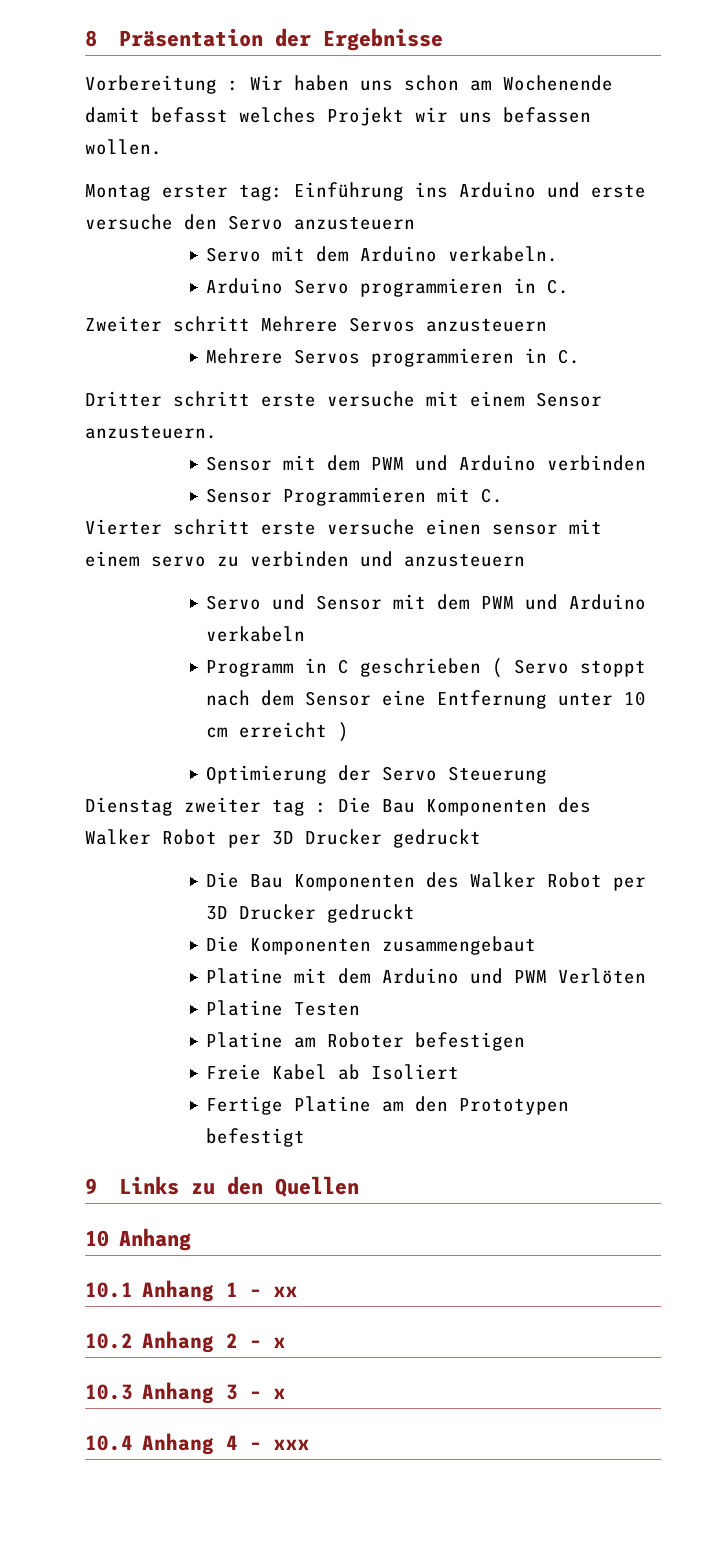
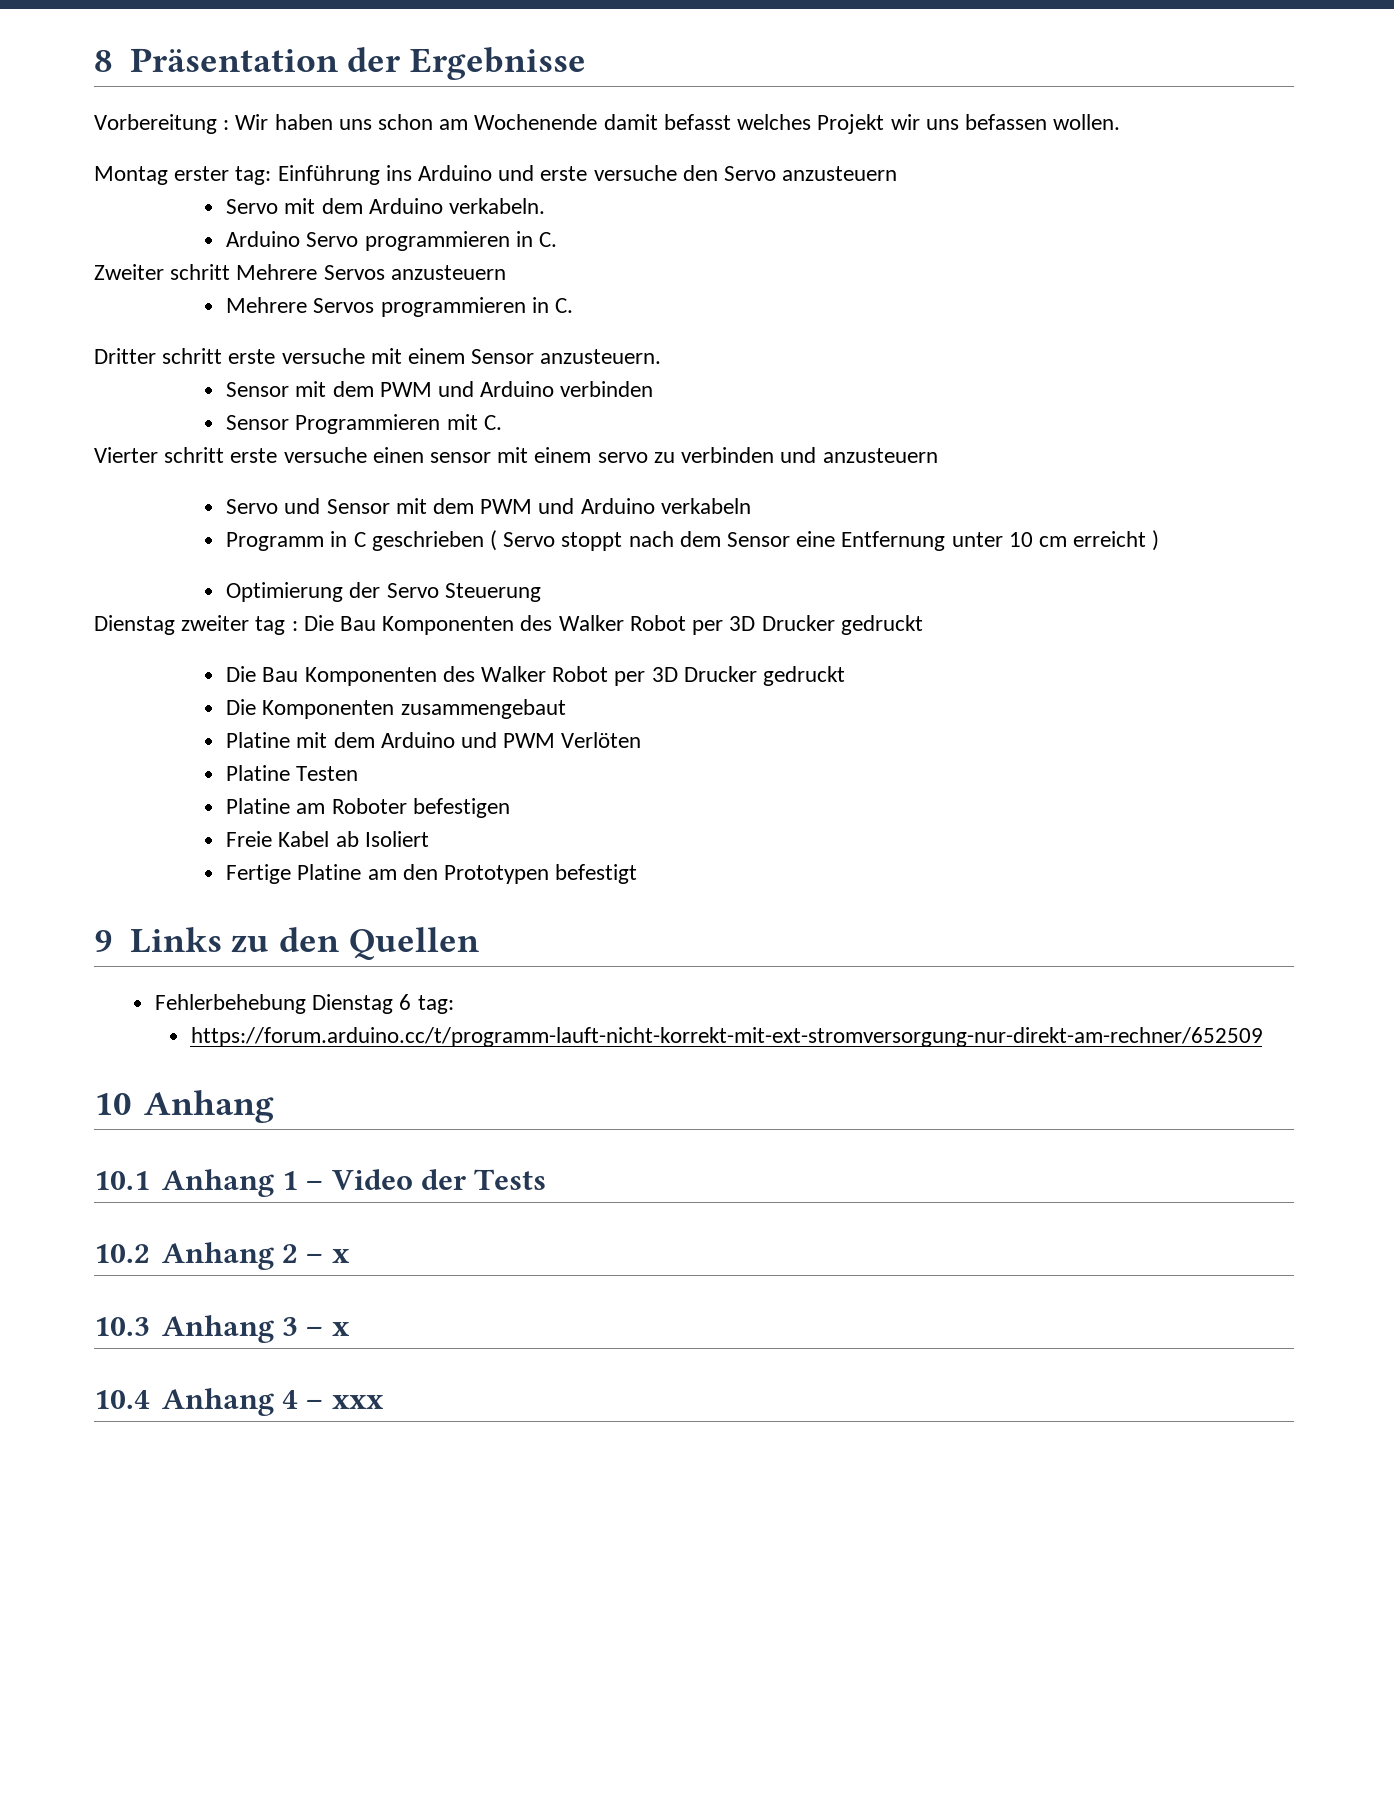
(359, 1186) none -> [154,994,454,1014] [190,1027,1263,1047] // Fehlerbehebung Dienstag 6 tag: // https://forum.arduino.cc/t/programm-lauft-nicht-korrekt-mit-ext-stromversorgung-nur-direkt-am-rechner/652509
[274,1286,299,1297] xx -> [331,1169,547,1190] Video der Tests

